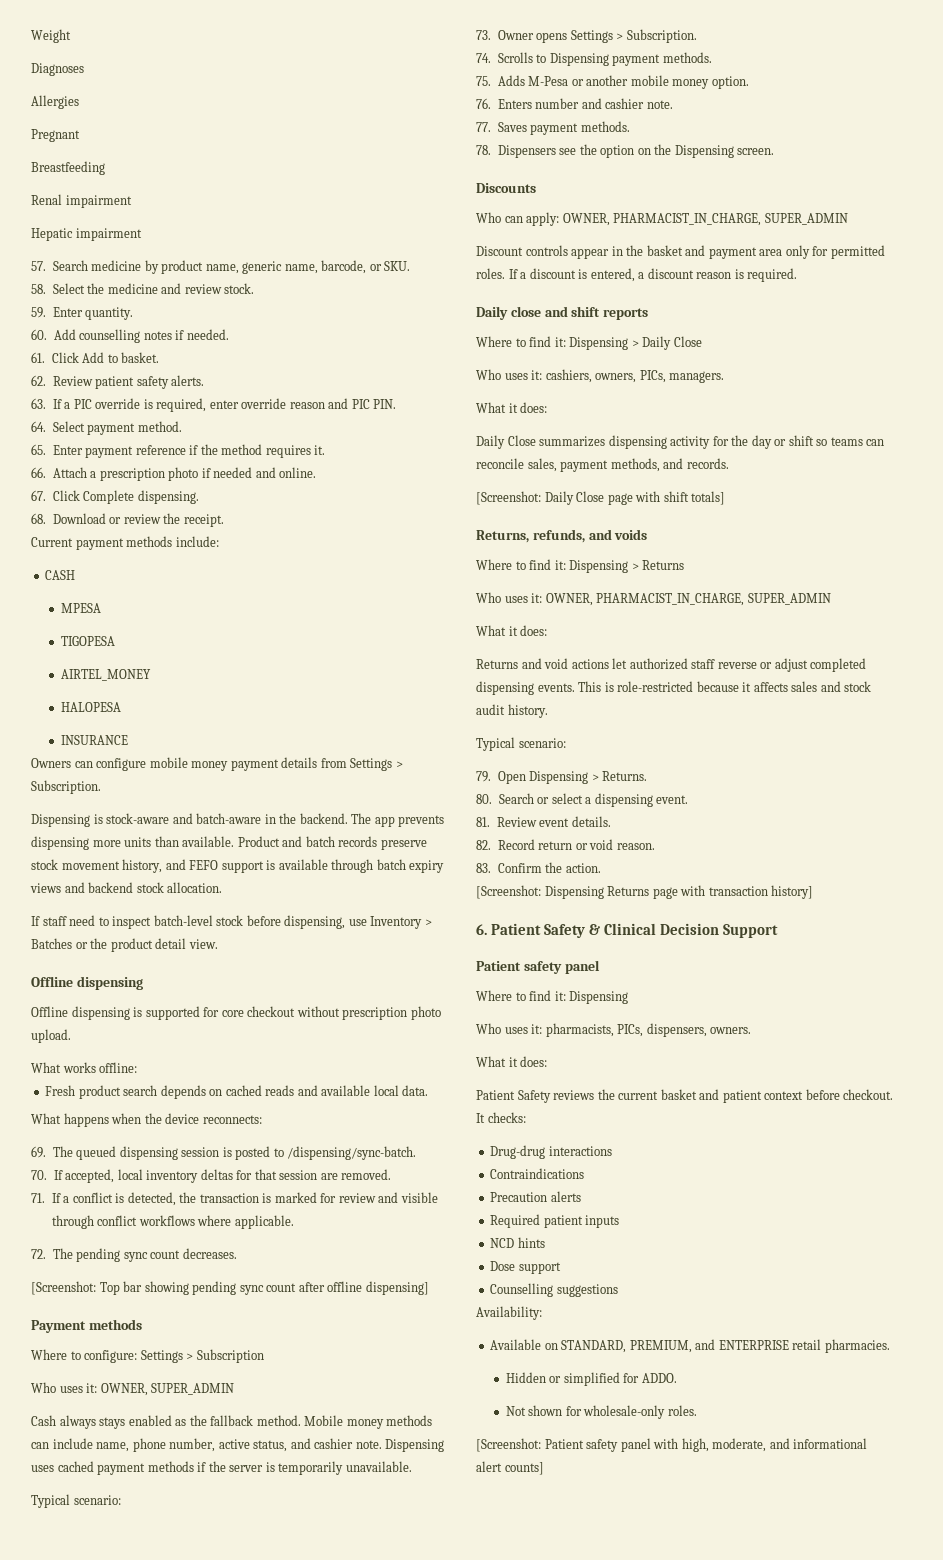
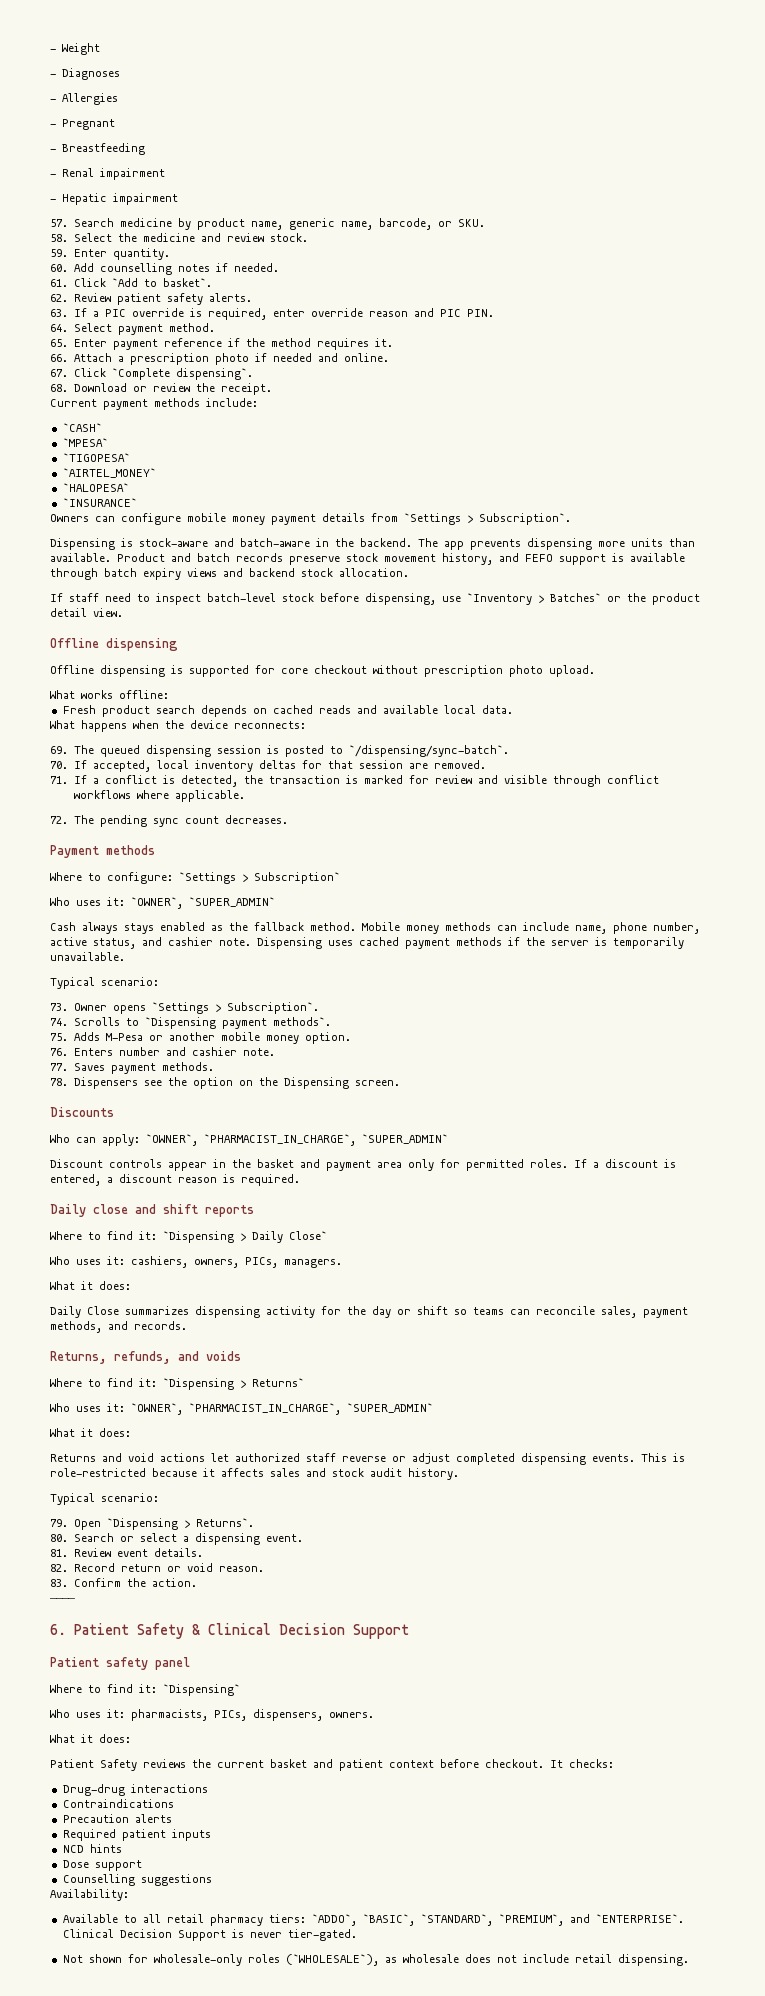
(31, 36) none -> [50,49,56,52] -
(71, 36) none -> [50,74,56,77] -
(84, 69) none -> [50,99,56,102] -
(79, 102) none -> [50,124,56,127] -
(80, 135) none -> [50,149,56,152] -
(105, 168) none -> [50,174,56,177] -
(132, 201) none -> [50,199,56,202] -
[82,352,160,363] Add to basket. -> [111,278,212,287] `Add to basket`.
[83,490,199,504] Complete dispensing. -> [111,368,253,380] `Complete dispensing`.
[45,570,76,580] [60,603,101,613] [60,636,115,646] [60,669,151,681] [60,702,121,712] [60,735,128,745] CASH // MPESA // TIGOPESA // AIRTEL_MONEY // HALOPESA // INSURANCE -> [62,423,102,432] [62,438,108,447] [62,453,130,462] [62,468,156,478] [62,483,129,492] [62,498,137,507] `CASH` // `MPESA` // `TIGOPESA` // `AIRTEL_MONEY` // `HALOPESA` // `INSURANCE`
[350,758,403,771] [31,780,101,794] Settings > Subscription. -> [404,513,571,525] `Settings > Subscription`.
[370,916,432,929] [31,938,72,949] Inventory > Batches -> [467,593,601,605] `Inventory > Batches`
[287,1146,417,1160] /dispensing/sync-batch. -> [348,745,509,757] `/dispensing/sync-batch`.
[31,1281,429,1295] // [Screenshot: Top bar showing pending sync count after offline dispensing] -> (288, 819) none
[140,1349,264,1363] [31,1382,235,1396] Settings > Subscription // Who uses it: OWNER, SUPER_ADMIN -> [179,872,340,884] [50,897,275,909] `Settings > Subscription` // Who uses it: `OWNER`, `SUPER_ADMIN`
[570,29,697,43] Settings > Subscription. -> [151,1002,319,1014] `Settings > Subscription`.
[549,52,712,66] Dispensing payment methods. -> [144,1017,331,1029] `Dispensing payment methods`.
[562,213,848,226] OWNER, PHARMACIST_IN_CHARGE, SUPER_ADMIN -> [146,1134,448,1146] `OWNER`, `PHARMACIST_IN_CHARGE`, `SUPER_ADMIN`
[569,337,629,350] Dispensing -> [163,1231,234,1243] `Dispensing
[673,336,702,347] Close -> [289,1231,327,1240] Close`
[476,491,726,505] // [Screenshot: Daily Close page with shift totals] -> (187, 1325) none
[569,560,685,573] [476,592,831,606] Dispensing > Returns // Who uses it: OWNER, PHARMACIST_IN_CHARGE, SUPER_ADMIN -> [163,1378,304,1390] [50,1403,433,1415] `Dispensing > Returns` // Who uses it: `OWNER`, `PHARMACIST_IN_CHARGE`, `SUPER_ADMIN`
[529,771,648,784] Dispensing > Returns. -> [106,1518,254,1530] `Dispensing > Returns`.
[476,885,814,899] [Screenshot: Dispensing Returns page with transaction history] -> [50,1598,75,1602] ────
[569,991,629,1004] Dispensing -> [163,1684,240,1696] `Dispensing`
[544,1339,890,1353] [505,1372,677,1386] [505,1405,697,1419] [476,1438,868,1452] [476,1461,544,1475] on STANDARD, PREMIUM, and ENTERPRISE retail pharmacies. // Hidden or simplified for ADDO. // Not shown for wholesale-only roles. // [Screenshot: Patient safety panel with high, moderate, and informational alert counts] -> [123,1914,684,1926] [62,1929,357,1941] [62,1954,689,1966] to all retail pharmacy tiers: `ADDO`, `BASIC`, `STANDARD`, `PREMIUM`, and `ENTERPRISE`. Clinical Decision Support is never tier-gated. // Not shown for wholesale-only roles (`WHOLESALE`), as wholesale does not include retail dispensing.

